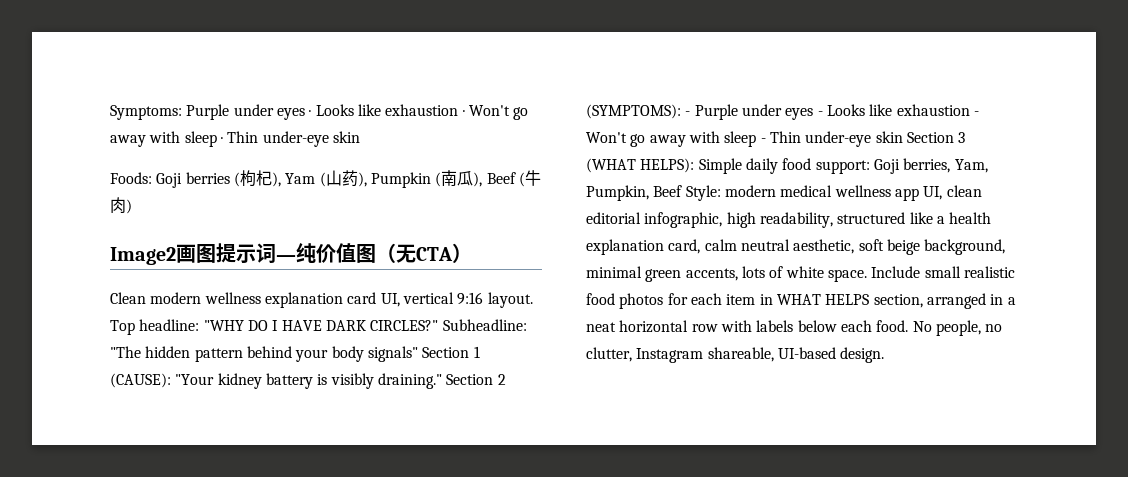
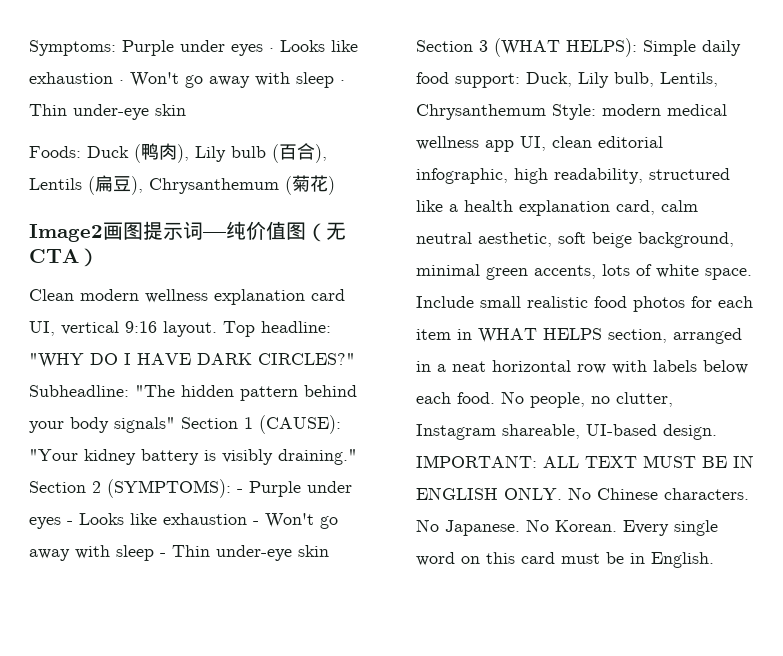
[156,170,541,188] [110,197,126,213] Goji berries (枸杞), Yam (山药), Pumpkin (南瓜), Beef (牛肉 -> [87,143,327,163] [29,175,328,195] Duck (鸭肉), Lily bulb (百合), Lentils (扁豆), Chrysanthemum (菊花
[873,158,988,174] [586,185,683,201] Goji berries, Yam, Pumpkin, Beef -> [526,72,718,88] [416,104,546,120] Duck, Lily bulb, Lentils, Chrysanthemum
(885, 355) none -> [416,455,754,468] [416,487,749,500] [416,519,718,536] [416,552,714,568] IMPORTANT: ALL TEXT MUST BE IN ENGLISH ONLY. No Chinese characters. No Japanese. No Korean. Every single word on this card must be in English.

